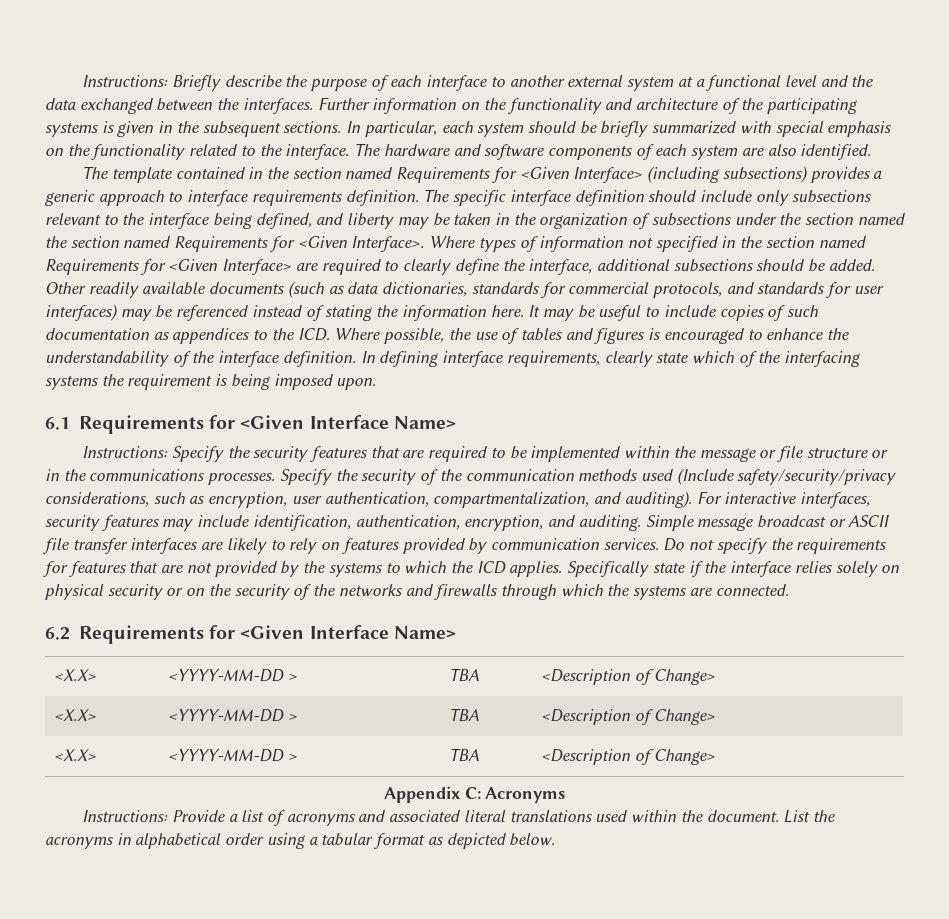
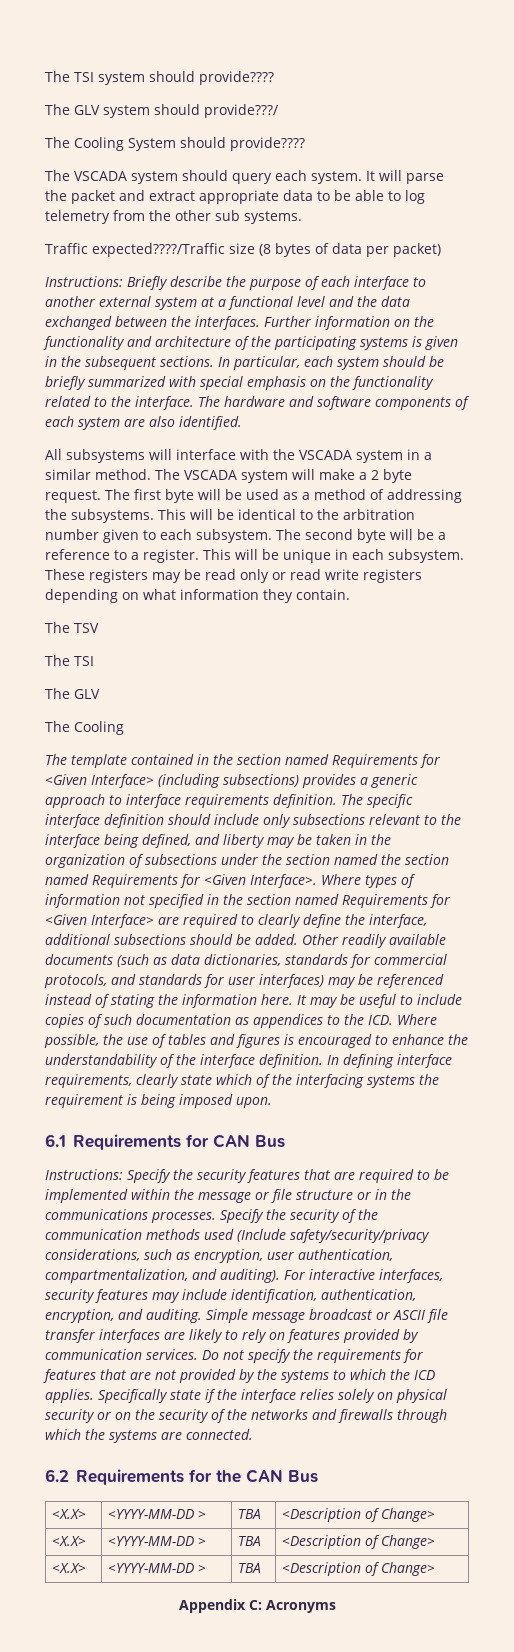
(82, 81) none -> [45,71,274,85] [45,104,278,118] [45,137,305,151] [45,170,444,184] [45,190,425,204] [45,210,302,224] [45,243,441,257] The TSI system should provide???? // The GLV system should provide???/ // The Cooling System should provide???? // The VSCADA system should query each system. It will parse the packet and extract appropriate data to be able to log telemetry from the other sub systems. // Traffic expected????/Traffic size (8 bytes of data per packet) //
(872, 152) none -> [45,449,432,463] [45,469,412,483] [45,489,462,503] [45,509,415,523] [45,529,446,543] [45,549,464,563] [45,569,422,583] [45,589,350,603] [45,622,99,633] [45,655,94,666] [45,688,100,699] [45,721,124,735] // All subsystems will interface with the VSCADA system in a similar method. The VSCADA system will make a 2 byte request. The first byte will be used as a method of addressing the subsystems. This will be identical to the arbitration number given to each subsystem. The second byte will be a reference to a register. This will be unique in each subsystem. These registers may be read only or read write registers depending on what information they contain. // The TSV // The TSI // The GLV // The Cooling
[240,415,456,429] <Given Interface Name> -> [213,1134,285,1148] CAN Bus
[240,625,456,639] <Given Interface Name> -> [216,1469,318,1483] the CAN Bus
[82,810,835,826] [45,833,556,849] // Instructions: Provide a list of acronyms and associated literal translations used within the document. List the acronyms in alphabetical order using a tabular format as depicted below. -> (336, 1606) none

